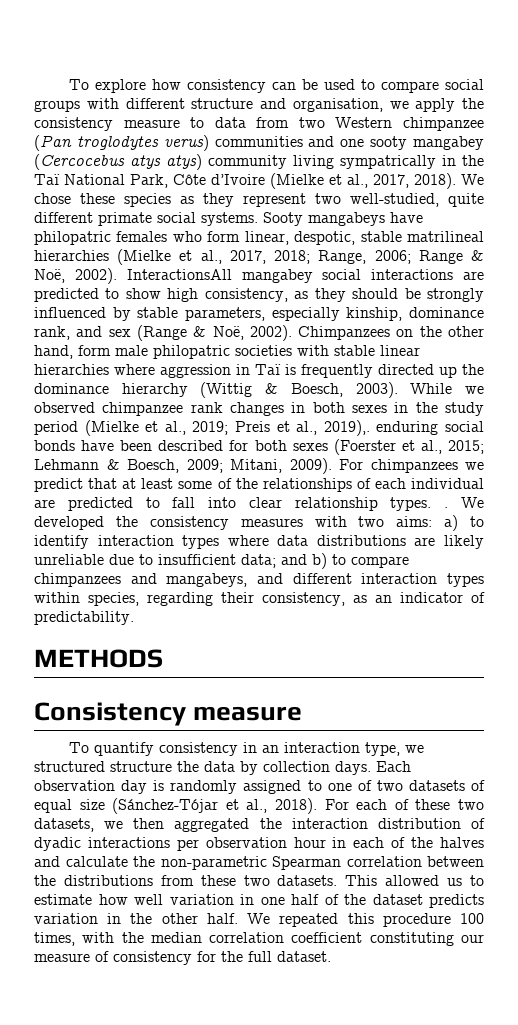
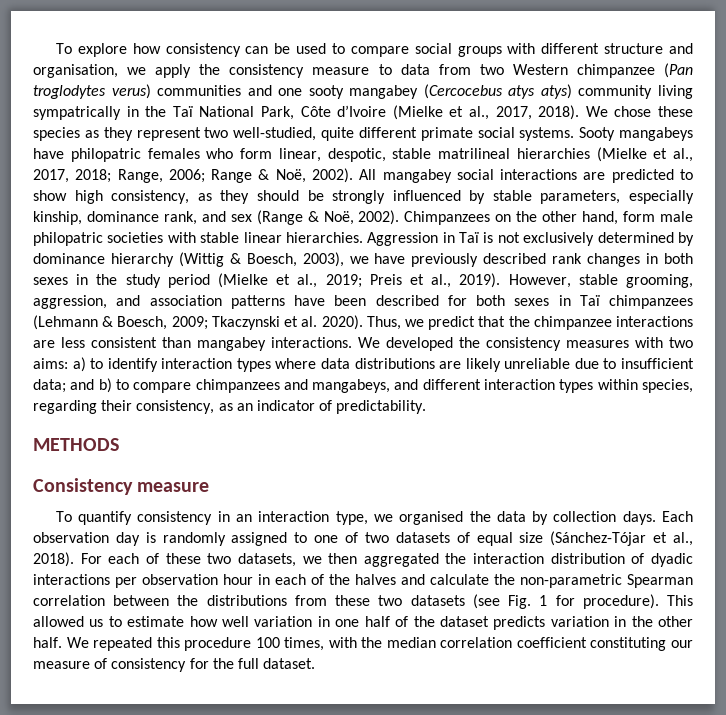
[126,269,232,280] InteractionsAll -> [359,169,377,180] All
[34,364,484,378] hierarchies where aggression in Taï is frequently directed up the -> [285,232,694,246] hierarchies. Aggression in Taï is not exclusively determined by
[355,382,485,398] [34,402,184,416] 2003). While we observed chimpanzee -> [302,252,547,267] 2003), we have previously described
[323,420,485,436] [34,440,75,451] 2019),. enduring social bonds -> [459,273,693,288] [33,295,285,309] 2019). However, stable grooming, aggression, and association patterns
[333,439,485,455] [34,458,484,474] [34,478,484,492] [34,497,449,511] (Foerster et al., 2015; Lehmann & Boesch, 2009; Mitani, 2009). For chimpanzees we predict that at least some of the relationships of each individual are predicted to fall into clear relationship types. . -> [558,295,693,309] [33,315,693,330] [33,337,352,351] in Taï chimpanzees (Lehmann & Boesch, 2009; Tkaczynski et al. 2020). Thus, we predict that the chimpanzee interactions are less consistent than mangabey interactions.
[34,761,172,772] structured structure -> [399,511,464,525] organised
[277,875,338,886] datasets. -> [410,594,659,609] datasets (see Fig. 1 for procedure).

